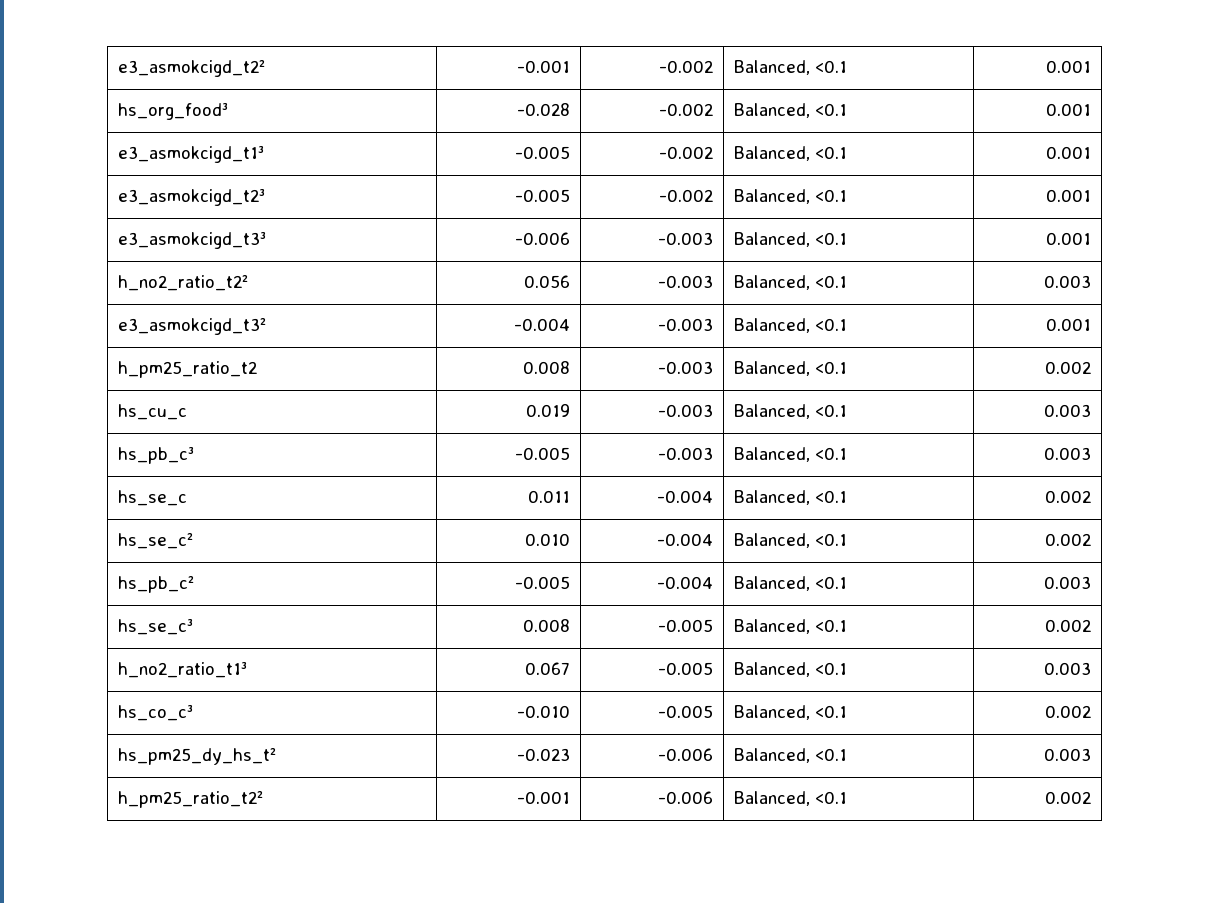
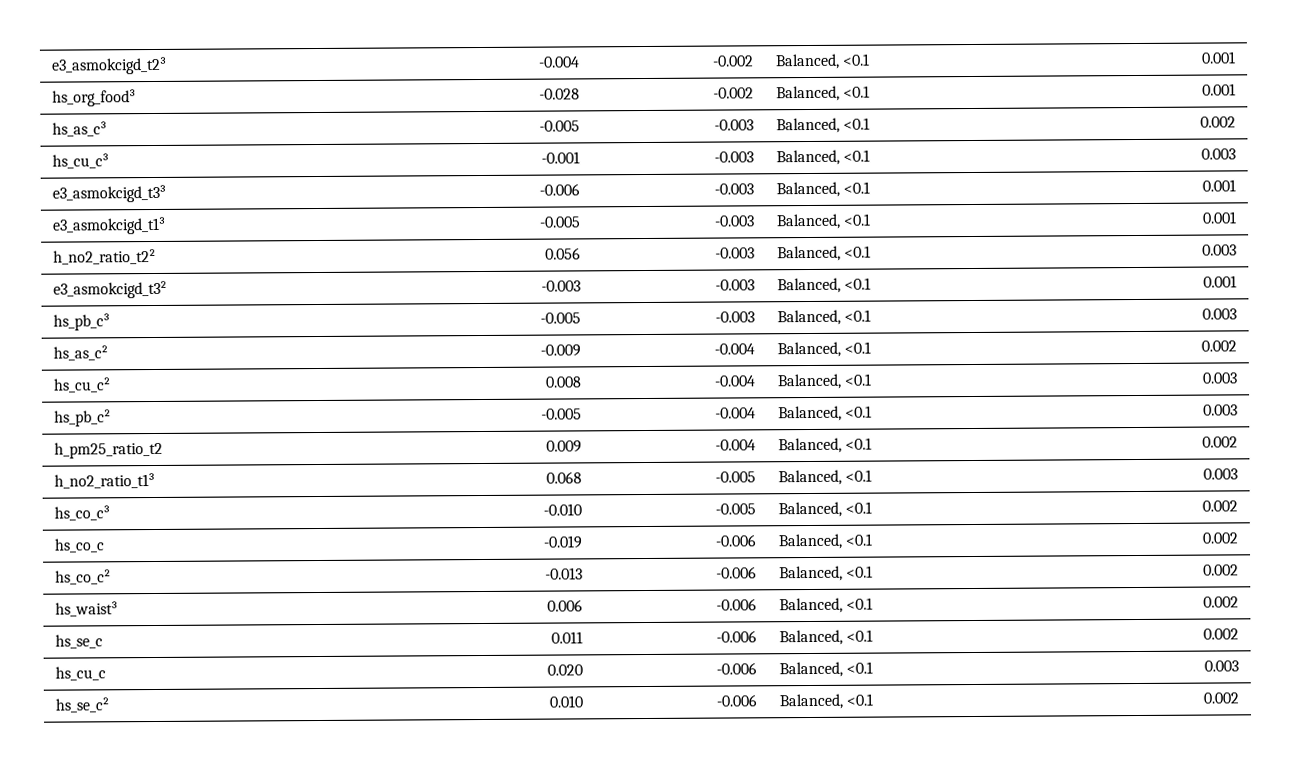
[117,60,265,77] [517,60,571,73] e3_asmokcigd_t2² | -0.001 -> [50,56,168,75] [538,56,581,68] e3_asmokcigd_t2³ | -0.004
[117,146,264,163] [515,146,571,159] [659,146,714,159] [733,146,847,161] [1046,146,1092,159] [117,189,265,206] [515,189,571,202] [659,189,714,202] [733,189,847,204] [1046,189,1092,202] [117,232,266,249] [515,232,571,245] e3_asmokcigd_t1³ | -0.005 | -0.002 | Balanced, <0.1 | 0.001 // e3_asmokcigd_t2³ | -0.005 | -0.002 | Balanced, <0.1 | 0.001 // e3_asmokcigd_t3³ | -0.006 -> [51,121,108,137] [539,120,581,132] [714,119,755,131] [775,117,871,134] [1200,116,1237,128] [51,153,110,169] [541,151,581,164] [714,151,755,163] [775,149,871,166] [1201,148,1237,160] [51,184,167,203] [539,183,581,196] [714,183,755,195] [775,181,871,198] [1202,179,1237,192] [51,216,167,235] [539,216,582,228] hs_as_c³ | -0.005 | -0.003 | Balanced, <0.1 | 0.002 // hs_cu_c³ | -0.001 | -0.003 | Balanced, <0.1 | 0.003 // e3_asmokcigd_t3³ | -0.006 | -0.003 | Balanced, <0.1 | 0.001 // e3_asmokcigd_t1³ | -0.005
[514,318,571,331] [658,318,714,331] [733,318,847,333] [1046,318,1092,331] [117,361,257,378] [523,361,571,374] [658,361,714,374] [733,361,847,376] [1045,361,1092,374] [117,404,187,420] [526,404,571,417] [658,404,714,417] [733,404,847,419] [1044,404,1092,417] -0.004 | -0.003 | Balanced, <0.1 | 0.001 // h_pm25_ratio_t2 | 0.008 | -0.003 | Balanced, <0.1 | 0.002 // hs_cu_c | 0.019 | -0.003 | Balanced, <0.1 | 0.003 -> [541,280,582,292] [715,279,756,291] [776,277,872,294] [1203,275,1238,288] -0.003 | -0.003 | Balanced, <0.1 | 0.001
[117,490,187,506] [528,490,571,503] [657,490,714,503] [733,490,847,505] [1045,490,1092,503] [117,533,193,549] [525,533,571,546] [657,533,714,546] [733,533,847,548] [1045,533,1092,546] hs_se_c | 0.011 | -0.004 | Balanced, <0.1 | 0.002 // hs_se_c² | 0.010 | -0.004 | Balanced, <0.1 | 0.002 -> [52,345,109,361] [540,344,582,357] [714,343,756,355] [776,341,872,358] [1201,340,1238,352] [52,377,112,393] [545,376,582,388] [714,375,756,387] [776,373,872,390] [1202,372,1238,384] hs_as_c² | -0.009 | -0.004 | Balanced, <0.1 | 0.002 // hs_cu_c² | 0.008 | -0.004 | Balanced, <0.1 | 0.003
[117,619,193,635] [523,619,571,632] [658,619,714,632] hs_se_c³ | 0.008 | -0.005 -> [53,441,163,459] [546,440,583,453] [715,439,757,451] h_pm25_ratio_t2 | 0.009 | -0.004
[525,662,571,675] 0.067 -> [546,471,583,484] 0.068
[117,748,276,765] [517,748,571,761] hs_pm25_dy_hs_t² | -0.023 -> [53,538,104,553] [543,535,583,549] [715,534,757,547] [777,533,873,550] [1202,532,1239,544] [54,569,112,585] [545,567,584,580] [716,566,758,579] [778,565,874,582] [1203,564,1240,576] [54,601,119,617] [547,599,584,612] [716,598,758,611] [778,597,874,614] [1203,596,1240,608] [54,634,103,649] [551,631,584,644] [716,630,758,643] [778,629,874,646] [1203,628,1240,640] [54,666,106,681] [547,664,584,676] hs_co_c | -0.019 | -0.006 | Balanced, <0.1 | 0.002 // hs_co_c² | -0.013 | -0.006 | Balanced, <0.1 | 0.002 // hs_waist³ | 0.006 | -0.006 | Balanced, <0.1 | 0.002 // hs_se_c | 0.011 | -0.006 | Balanced, <0.1 | 0.002 // hs_cu_c | 0.020
[117,791,263,808] [517,791,571,804] h_pm25_ratio_t2² | -0.001 -> [54,697,110,713] [549,695,584,708] hs_se_c² | 0.010

